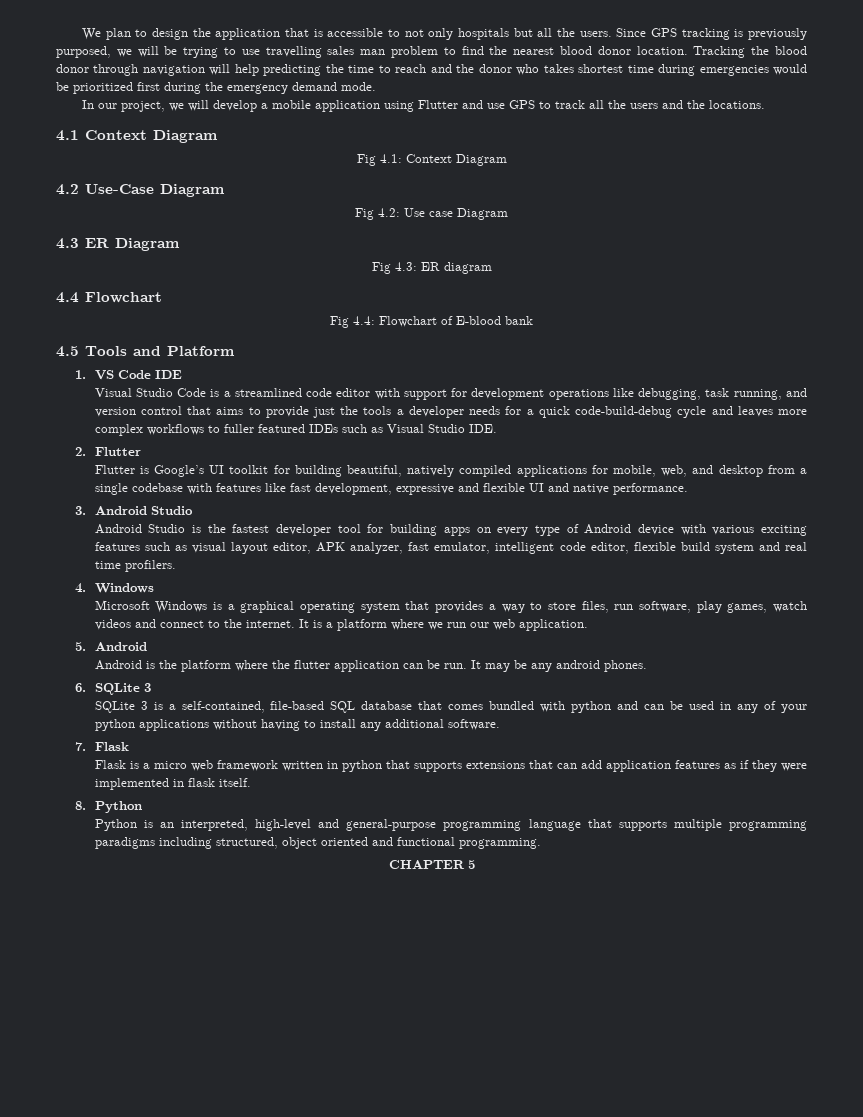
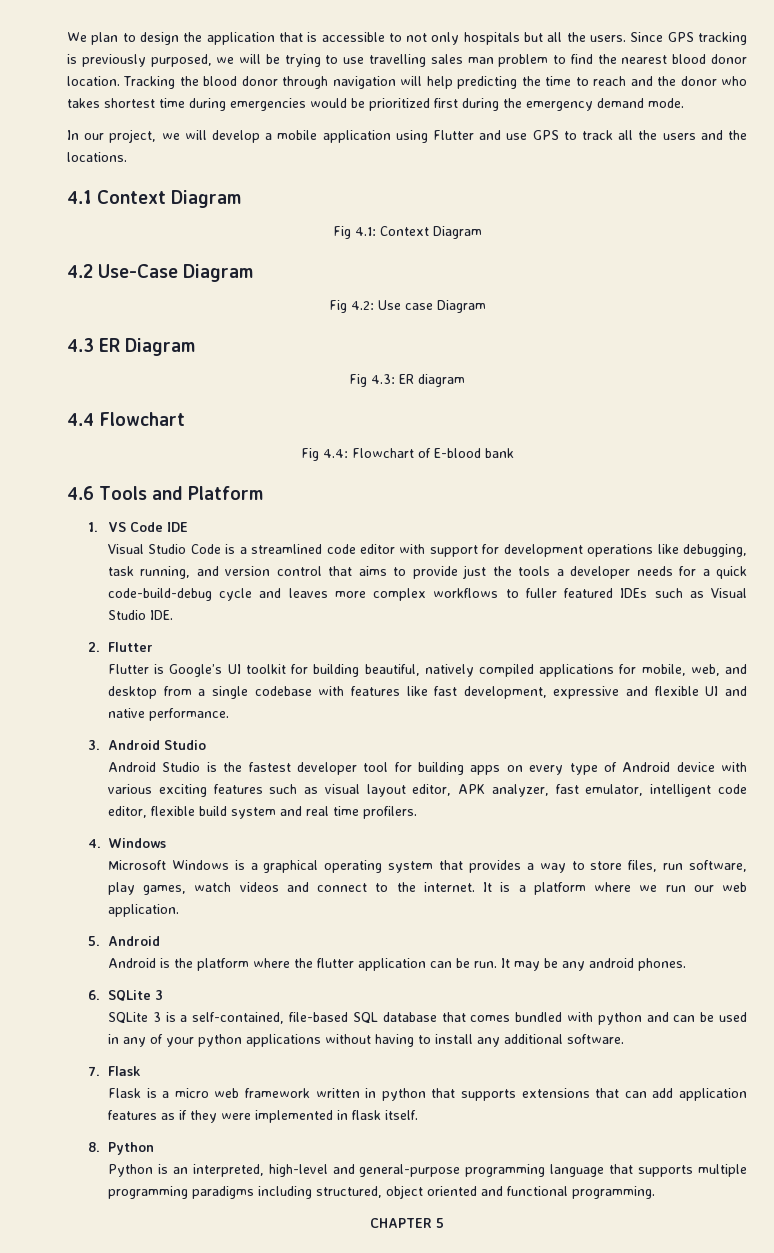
[56,346,79,357] 4.5 -> [67,486,94,500] 4.6

